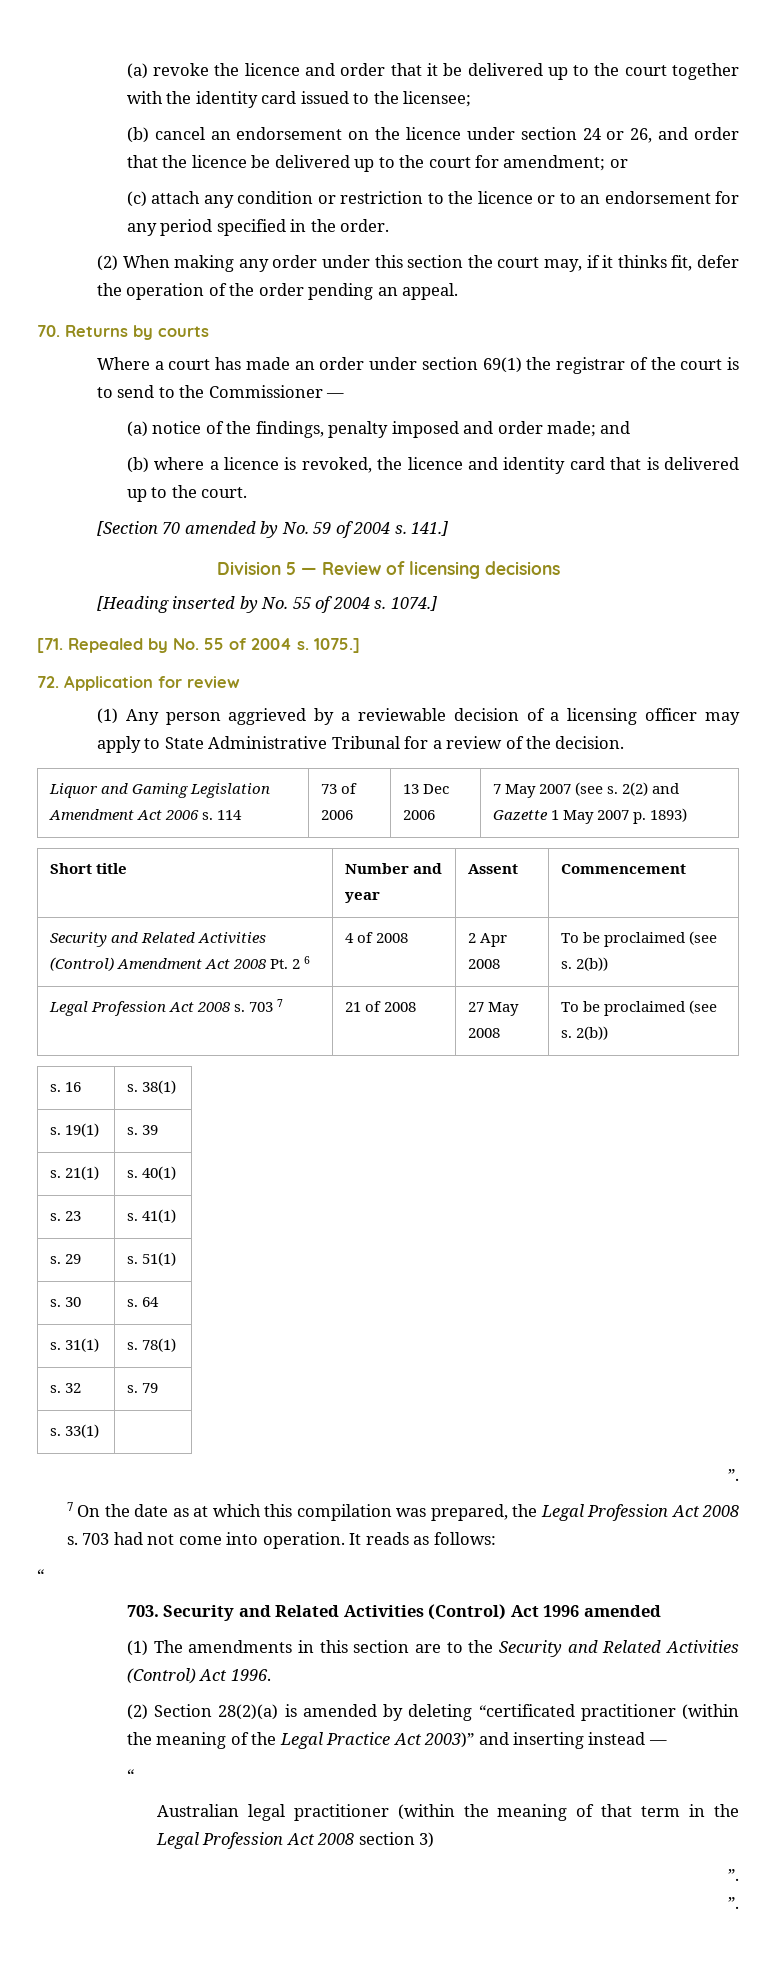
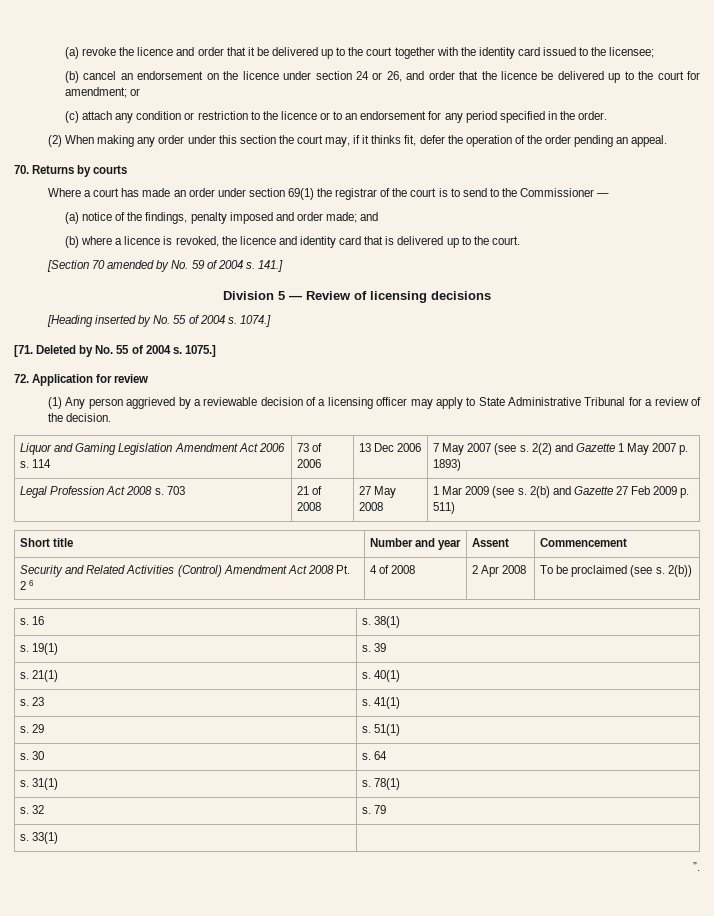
[68,638,143,653] Repealed -> [36,345,77,354] Deleted
(688, 815) none -> [20,486,185,498] [297,486,323,495] [297,502,322,511] [359,486,397,498] [359,502,384,511] [433,486,690,498] [433,502,456,514] // Legal Profession Act 2008 s. 703 | 21 of 2008 | 27 May 2008 | 1 Mar 2009 (see s. 2(b) and Gazette 27 Feb 2009 p. 511)
[49,999,284,1016] [345,1001,417,1012] [468,1002,520,1016] [468,1028,501,1038] [561,1000,718,1016] [561,1026,609,1040] // Legal Profession Act 2008 s. 703 7 | 21 of 2008 | 27 May 2008 | To be proclaimed (see s. 2(b)) -> (692, 571) none
[66,1502,739,1521] [66,1532,496,1549] [37,1569,44,1581] [126,1604,661,1621] [126,1640,740,1657] [126,1668,271,1684] [126,1704,739,1721] [126,1732,667,1749] [126,1769,134,1781] [156,1804,740,1821] [155,1832,435,1849] [728,1869,739,1881] [728,1897,739,1909] // 7 On the date as at which this compilation was prepared, the Legal Profession Act 2008 s. 703 had not come into operation. It reads as follows: // “ // 703. Security and Related Activities (Control) Act 1996 amended // (1) The amendments in this section are to the Security and Related Activities (Control) Act 1996. // (2) Section 28(2)(a) is amended by deleting “certificated practitioner (within the meaning of the Legal Practice Act 2003)” and inserting instead — // “ // Australian legal practitioner (within the meaning of that term in the Legal Profession Act 2008 section 3) // ”. // ”. -> (700, 866) none

